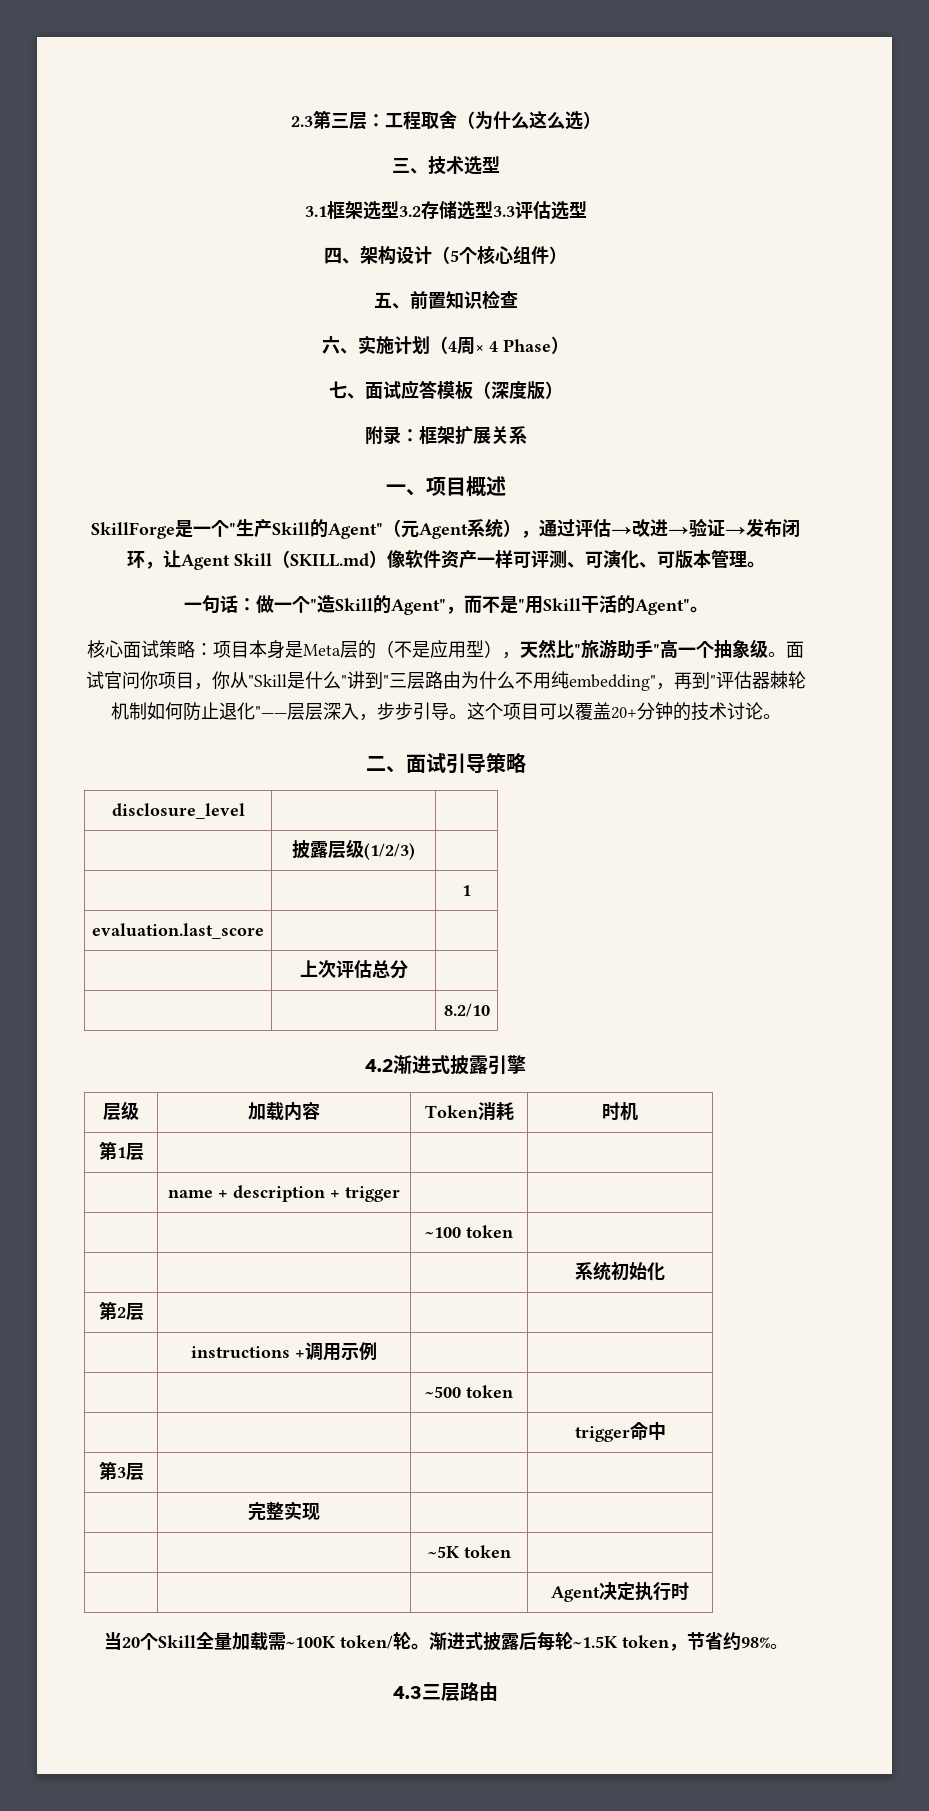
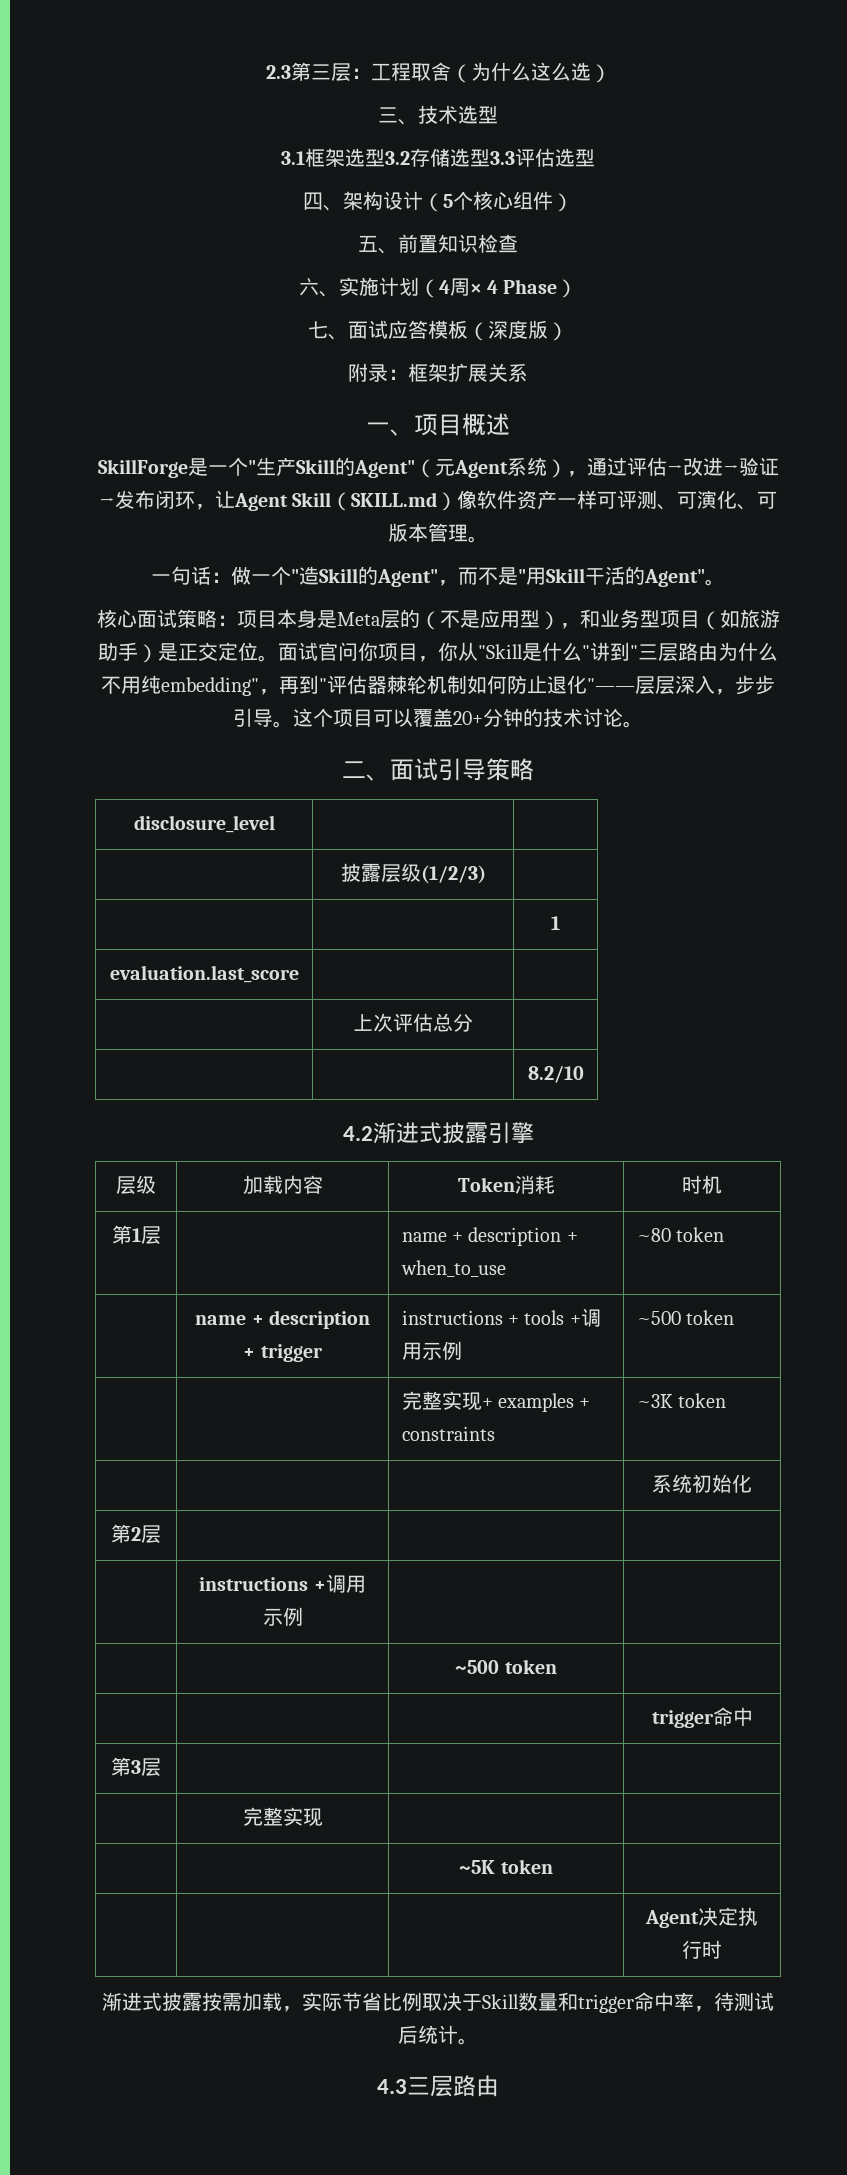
[520,639,768,659] 天然比"旅游助手"高一个抽象级 -> [579,609,780,630] [98,642,258,663] 和业务型项目（如旅游助手）是正交定位
(144, 1152) | -> [401,1227,578,1246] [400,1260,506,1277] [636,1227,724,1242] name + description + when_to_use | ~80 token
[425,1225,513,1238] | // | | ~100 token | -> [401,1308,601,1327] [401,1341,462,1360] [636,1310,734,1325] [401,1391,591,1412] [401,1426,495,1441] [636,1393,726,1408] instructions + tools +调用示例 | ~500 token // | | 完整实现+ examples + constraints | ~3K token
[103,1631,770,1651] 当20个Skill全量加载需~100K token/轮。渐进式披露后每轮~1.5K token，节省约98% -> [102,1992,774,2013] [398,2025,458,2044] 渐进式披露按需加载，实际节省比例取决于Skill数量和trigger命中率，待测试后统计

